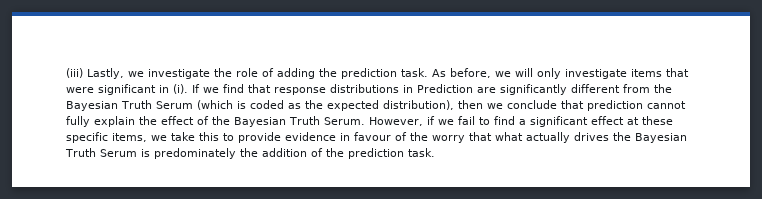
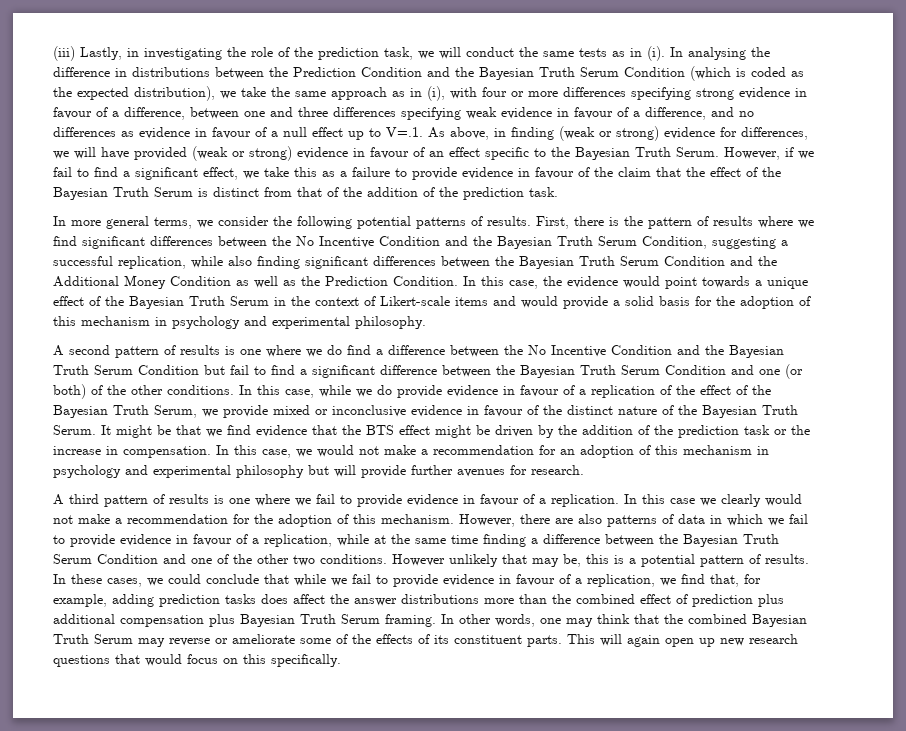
[128,69,210,79] we investigate -> [127,48,222,60] in investigating
[277,68,689,79] [66,84,672,95] [66,100,193,111] adding the prediction task. As before, we will only investigate items that were significant in (i). If we find that response distributions in Prediction are significantly different from the Bayesian Truth Serum -> [294,46,770,61] [53,67,685,80] the prediction task, we will conduct the same tests as in (i). In analysing the difference in distributions between the Prediction Condition and the Bayesian Truth Serum Condition
[457,100,686,111] [66,116,209,127] then we conclude that prediction cannot fully explain the effect of -> [220,86,807,101] [53,107,754,120] [53,126,808,141] [53,146,546,161] we take the same approach as in (i), with four or more differences specifying strong evidence in favour of a difference, between one and three differences specifying weak evidence in favour of a difference, and no differences as evidence in favour of a null effect up to V=.1. As above, in finding (weak or strong) evidence for differences, we will have provided (weak or strong) evidence in favour of an effect specific to
[590,116,673,125] [66,132,219,143] effect at these specific items, we take this -> [203,167,390,180] effect, we take this as a failure
[432,132,609,143] worry that what actually drives -> [618,167,758,177] claim that the effect of
[153,148,236,159] predominately -> [213,187,339,197] distinct from that of
(435, 152) none -> [53,216,814,229] [53,236,788,249] [53,256,777,269] [53,275,808,289] [53,296,811,309] [53,316,426,329] [53,345,784,358] [53,364,803,379] [53,384,771,399] [53,405,798,418] [53,425,810,438] [53,445,769,458] [53,465,584,478] [53,494,802,507] [53,514,808,527] [53,534,779,547] [53,554,809,567] [53,574,761,587] [53,594,784,607] [53,614,807,627] [53,634,798,647] [53,654,341,667] // In more general terms, we consider the following potential patterns of results. First, there is the pattern of results where we find significant differences between the No Incentive Condition and the Bayesian Truth Serum Condition, suggesting a successful replication, while also finding significant differences between the Bayesian Truth Serum Condition and the Additional Money Condition as well as the Prediction Condition. In this case, the evidence would point towards a unique effect of the Bayesian Truth Serum in the context of Likert-scale items and would provide a solid basis for the adoption of this mechanism in psychology and experimental philosophy. // A second pattern of results is one where we do find a difference between the No Incentive Condition and the Bayesian Truth Serum Condition but fail to find a significant difference between the Bayesian Truth Serum Condition and one (or both) of the other conditions. In this case, while we do provide evidence in favour of a replication of the effect of the Bayesian Truth Serum, we provide mixed or inconclusive evidence in favour of the distinct nature of the Bayesian Truth Serum. It might be that we find evidence that the BTS effect might be driven by the addition of the prediction task or the increase in compensation. In this case, we would not make a recommendation for an adoption of this mechanism in psychology and experimental philosophy but will provide further avenues for research. // A third pattern of results is one where we fail to provide evidence in favour of a replication. In this case we clearly would not make a recommendation for the adoption of this mechanism. However, there are also patterns of data in which we fail to provide evidence in favour of a replication, while at the same time finding a difference between the Bayesian Truth Serum Condition and one of the other two conditions. However unlikely that may be, this is a potential pattern of results. In these cases, we could conclude that while we fail to provide evidence in favour of a replication, we find that, for example, adding prediction tasks does affect the answer distributions more than the combined effect of prediction plus additional compensation plus Bayesian Truth Serum framing. In other words, one may think that the combined Bayesian Truth Serum may reverse or ameliorate some of the effects of its constituent parts. This will again open up new research questions that would focus on this specifically.

